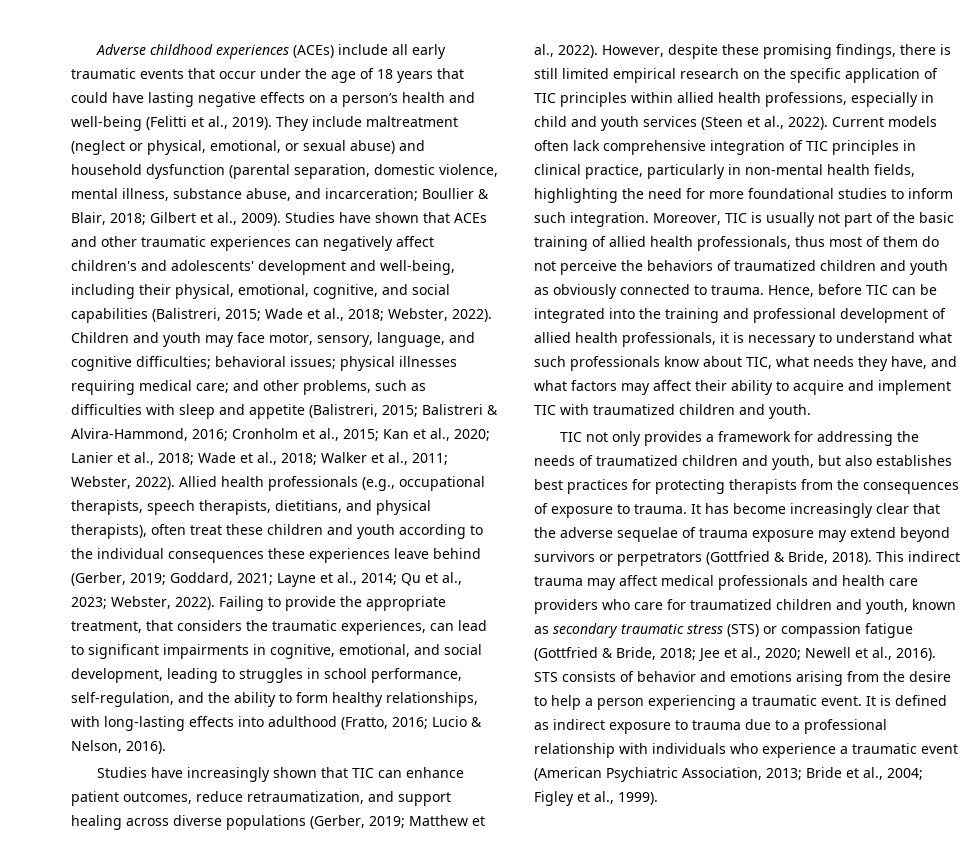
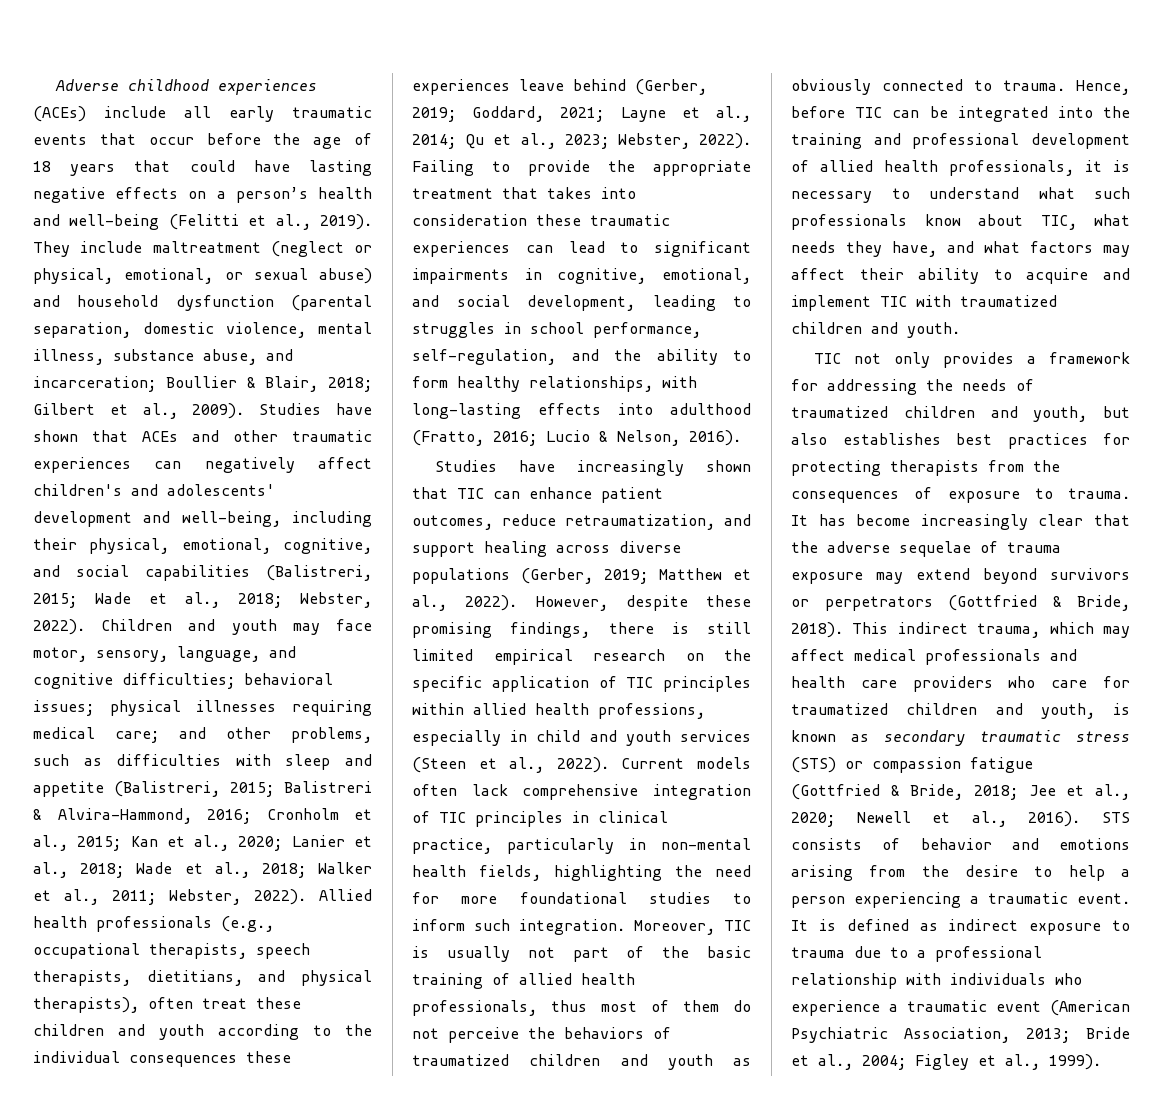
[260,68,301,79] under -> [206,133,261,145] before
[71,620,426,635] treatment, that considers the traumatic experiences, -> [412,187,636,199] [412,214,670,226] [412,241,510,257] treatment that takes into consideration these traumatic experiences
[534,576,583,586] trauma -> [977,622,1094,638] trauma, which
(908, 606) none -> [1113,703,1130,715] is

